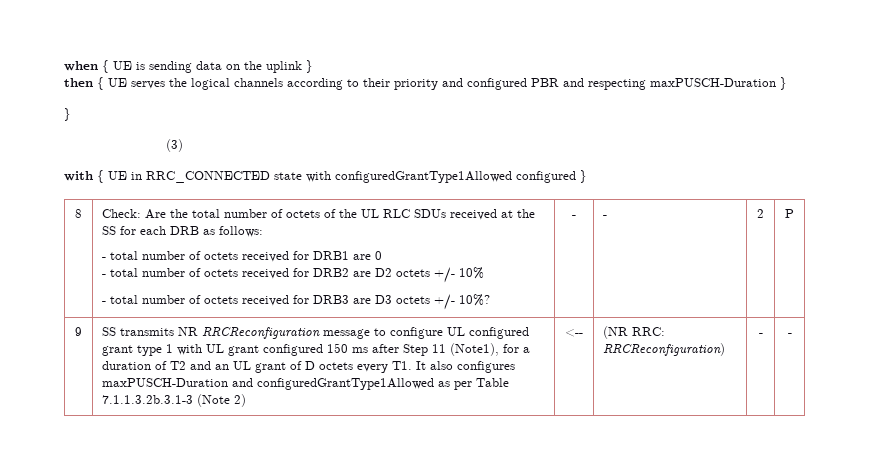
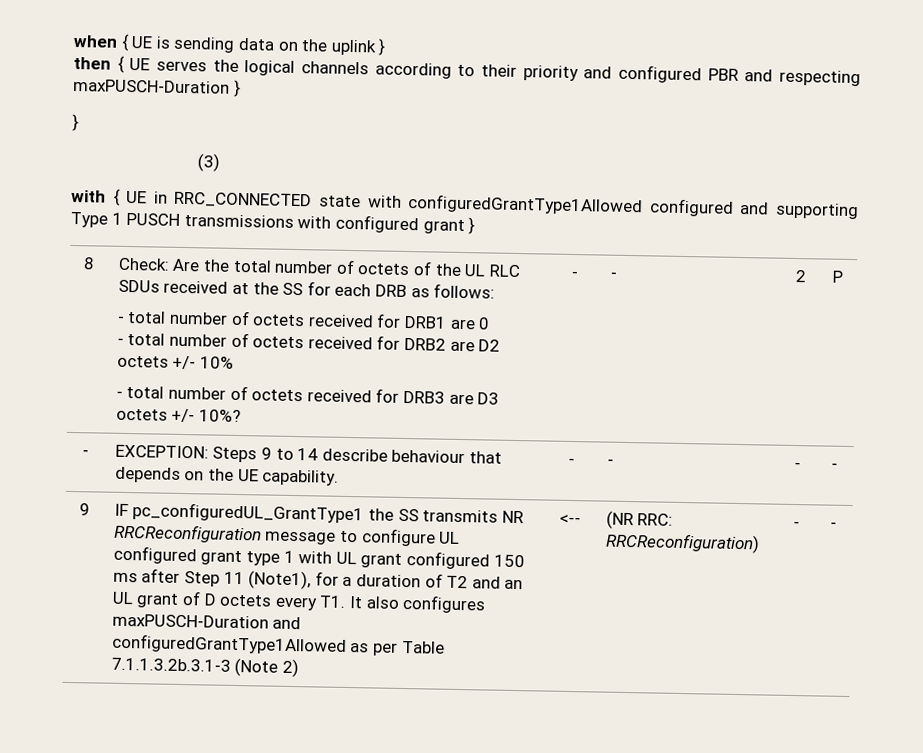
(576, 177) none -> [739,201,860,220] [70,211,465,235] and supporting Type 1 PUSCH transmissions with configured grant
[75,327,82,336] 9 | -> [81,449,89,457] [114,444,502,464] [114,466,340,486] [567,457,575,466] [606,458,614,466] [794,462,801,470] [831,462,838,470] [78,503,90,516] [113,502,395,524] - | EXCEPTION: Steps 9 to 14 describe behaviour that depends on the UE capability. | - | - | - | - // 9 | IF pc_configuredUL_GrantType1 the

